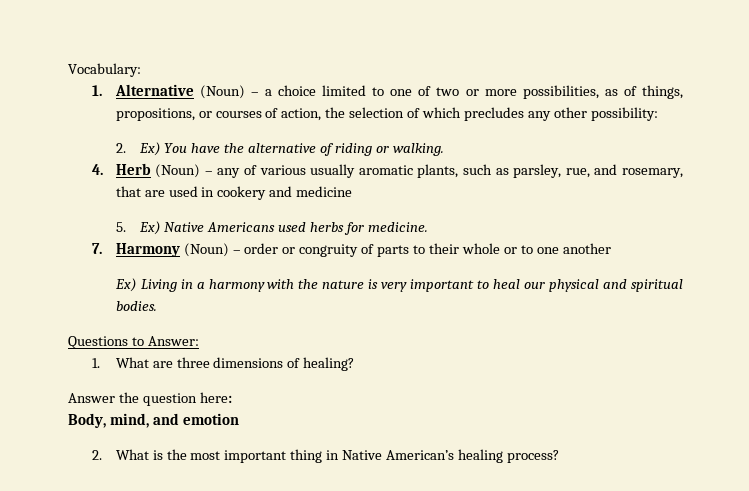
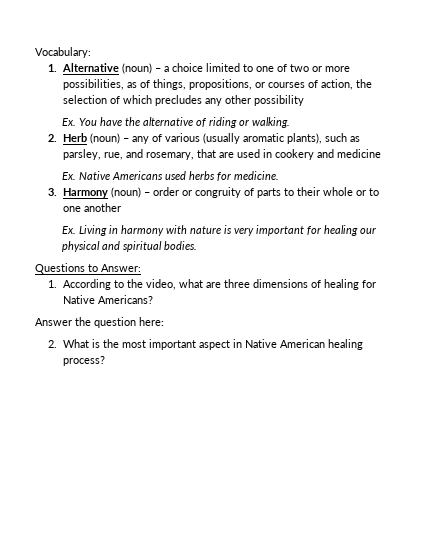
[199,85,245,99] (Noun) -> [121,63,152,74] (noun)
[590,107,658,121] [115,142,161,156] possibility: // 2. Ex) -> [253,95,304,106] [61,118,76,126] possibility // Ex.
[91,163,201,178] 4. Herb (Noun) -> [48,133,120,144] 2. Herb (noun)
[310,164,459,178] usually aromatic plants, -> [202,133,322,144] (usually aromatic plants),
[115,221,161,235] 5. Ex) -> [61,172,76,180] Ex.
[91,243,229,257] 7. Harmony (Noun) -> [48,187,141,198] 3. Harmony (noun)
[114,278,137,292] Ex) -> [61,226,76,234] Ex.
[196,282,205,289] a -> (118, 229) none
[298,279,319,289] the -> (187, 229) none
[477,279,521,289] to heal -> [306,225,358,236] for healing
[115,357,355,371] What are three dimensions of healing? -> [62,279,376,290] [62,295,153,304] According to the video, what are three dimensions of healing for Native Americans?
[68,413,239,428] // Body, mind, and emotion -> (164, 321) none
[290,449,323,463] thing -> [198,340,230,350] aspect
[386,450,455,460] American’s -> [279,339,325,348] American

